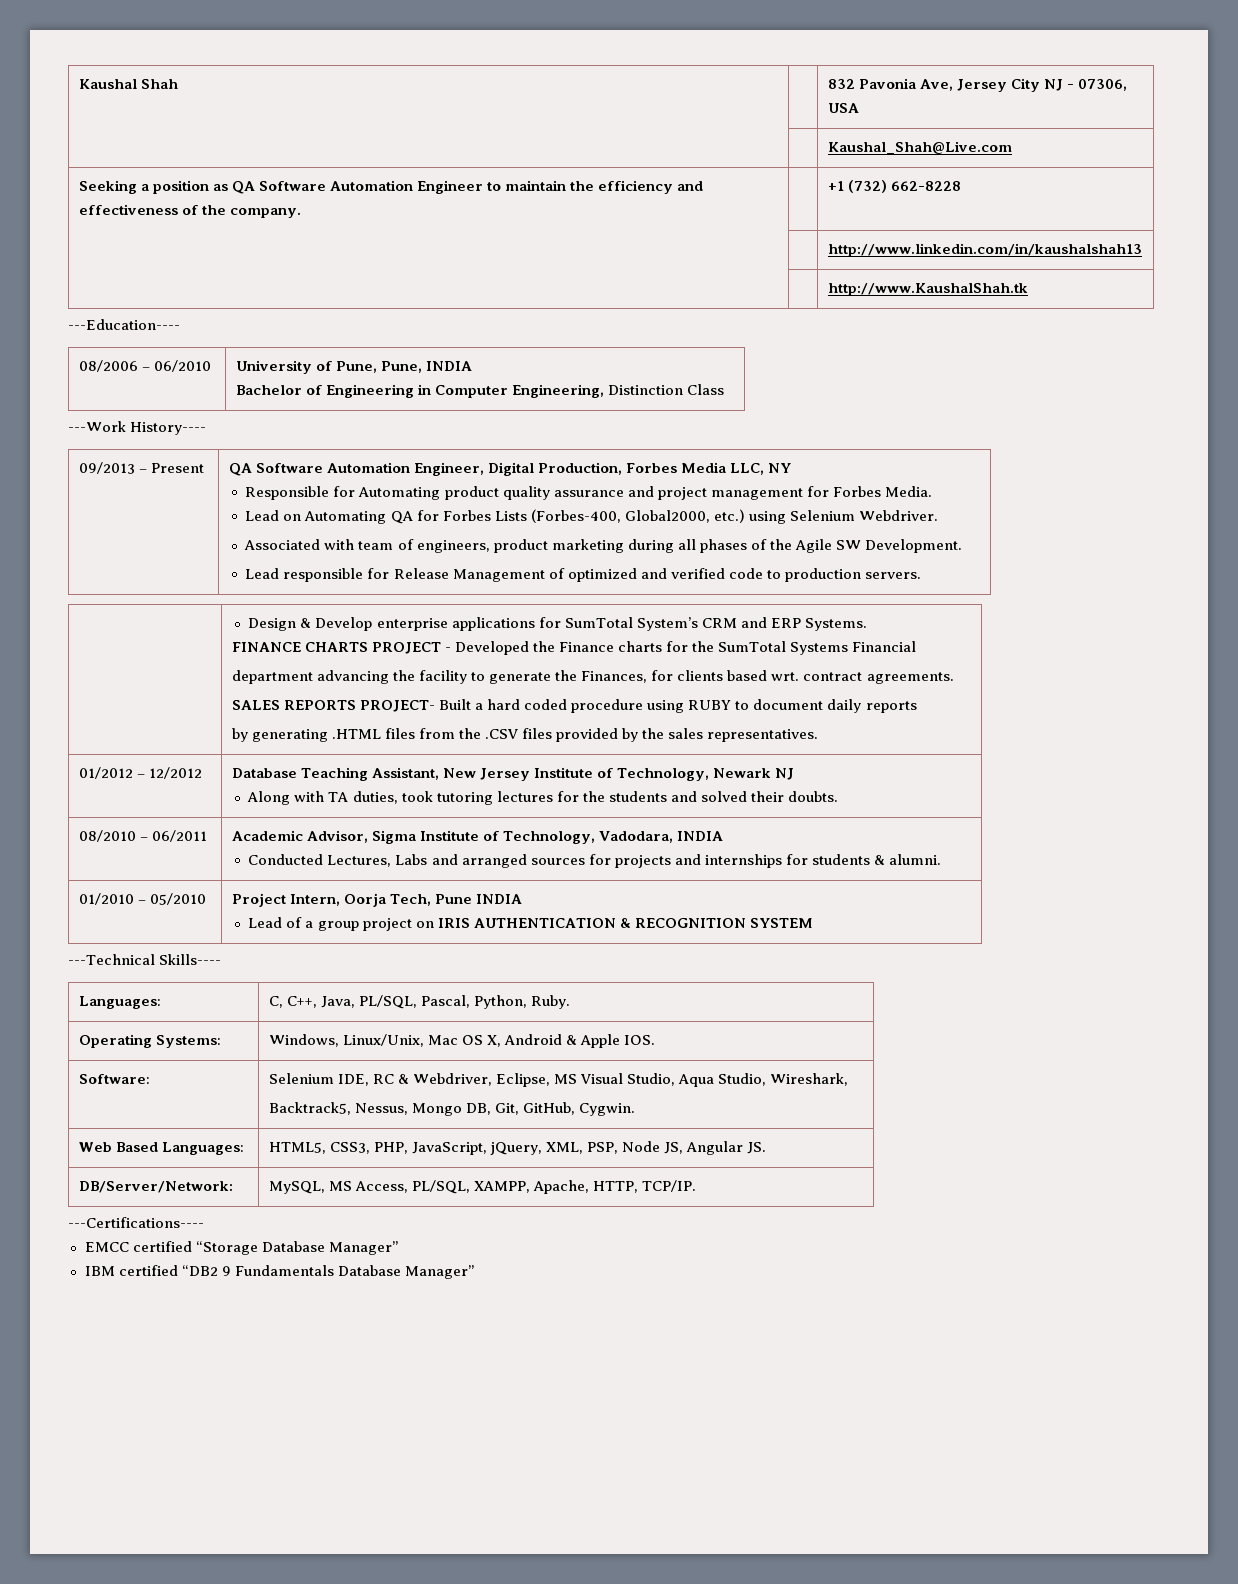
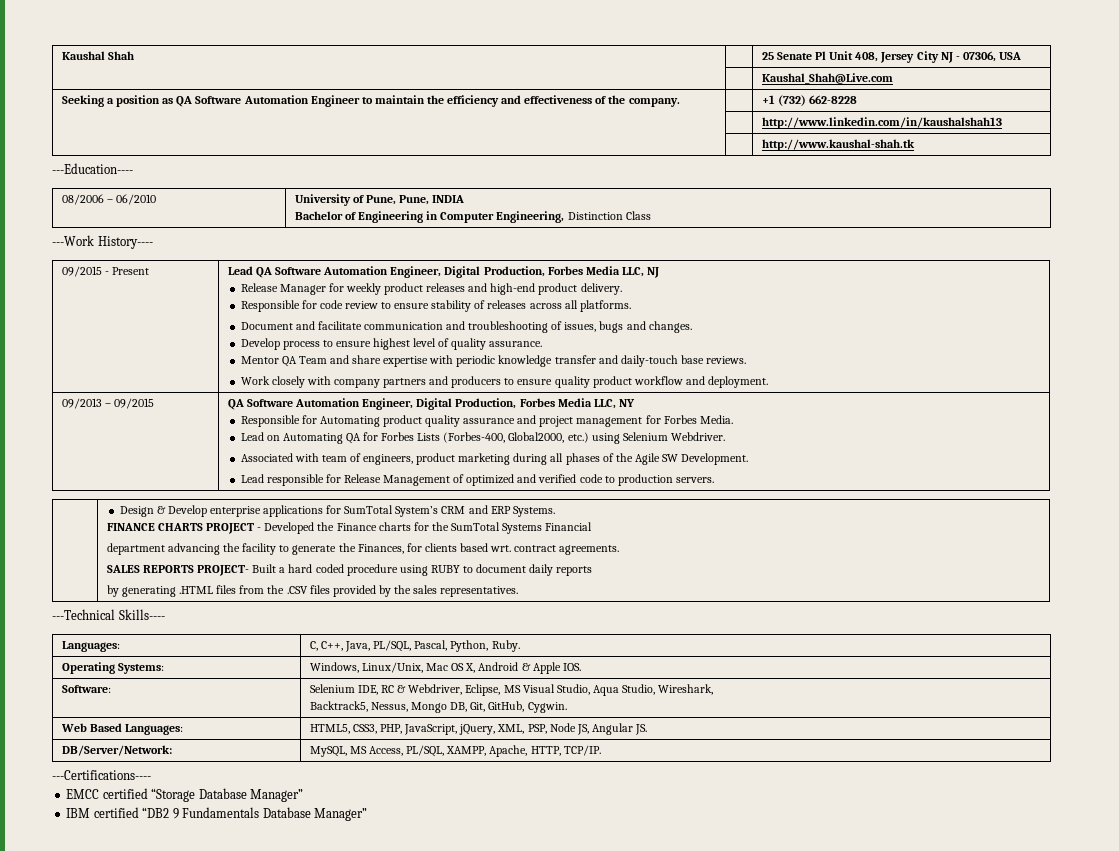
[827,78,953,91] 832 Pavonia Ave, -> [761,51,879,62] 25 Senate Pl Unit 408,
[827,283,1028,296] http://www.KaushalShah.tk -> [761,139,915,151] http://www.kaushal-shah.tk
(207, 428) none -> [61,266,150,277] [227,266,659,278] [240,283,622,295] [240,300,631,312] [240,321,692,333] [240,338,543,350] [240,355,746,367] [240,376,768,388] // 09/2015 - Present | Lead QA Software Automation Engineer, Digital Production, Forbes Media LLC, NJ // Release Manager for weekly product releases and high-end product delivery. // Responsible for code review to ensure stability of releases across all platforms. // Document and facilitate communication and troubleshooting of issues, bugs and changes. // Develop process to ensure highest level of quality assurance. // Mentor QA Team and share expertise with periodic knowledge transfer and daily-touch base reviews. // Work closely with company partners and producers to ensure quality product workflow and deployment.
[150,463,204,473] Present -> [114,398,155,409] 09/2015
[78,767,202,779] [231,767,795,781] [247,791,839,805] [78,830,207,842] [231,830,724,844] [248,854,942,868] [78,893,206,905] [231,893,523,907] [248,917,813,931] // 01/2012 – 12/2012 | Database Teaching Assistant, New Jersey Institute of Technology, Newark NJ // Along with TA duties, took tutoring lectures for the students and solved their doubts. // 08/2010 – 06/2011 | Academic Advisor, Sigma Institute of Technology, Vadodara, INDIA // Conducted Lectures, Labs and arranged sources for projects and internships for students & alumni. // 01/2010 – 05/2010 | Project Intern, Oorja Tech, Pune INDIA // Lead of a group project on IRIS AUTHENTICATION & RECOGNITION SYSTEM -> (519, 591) none

